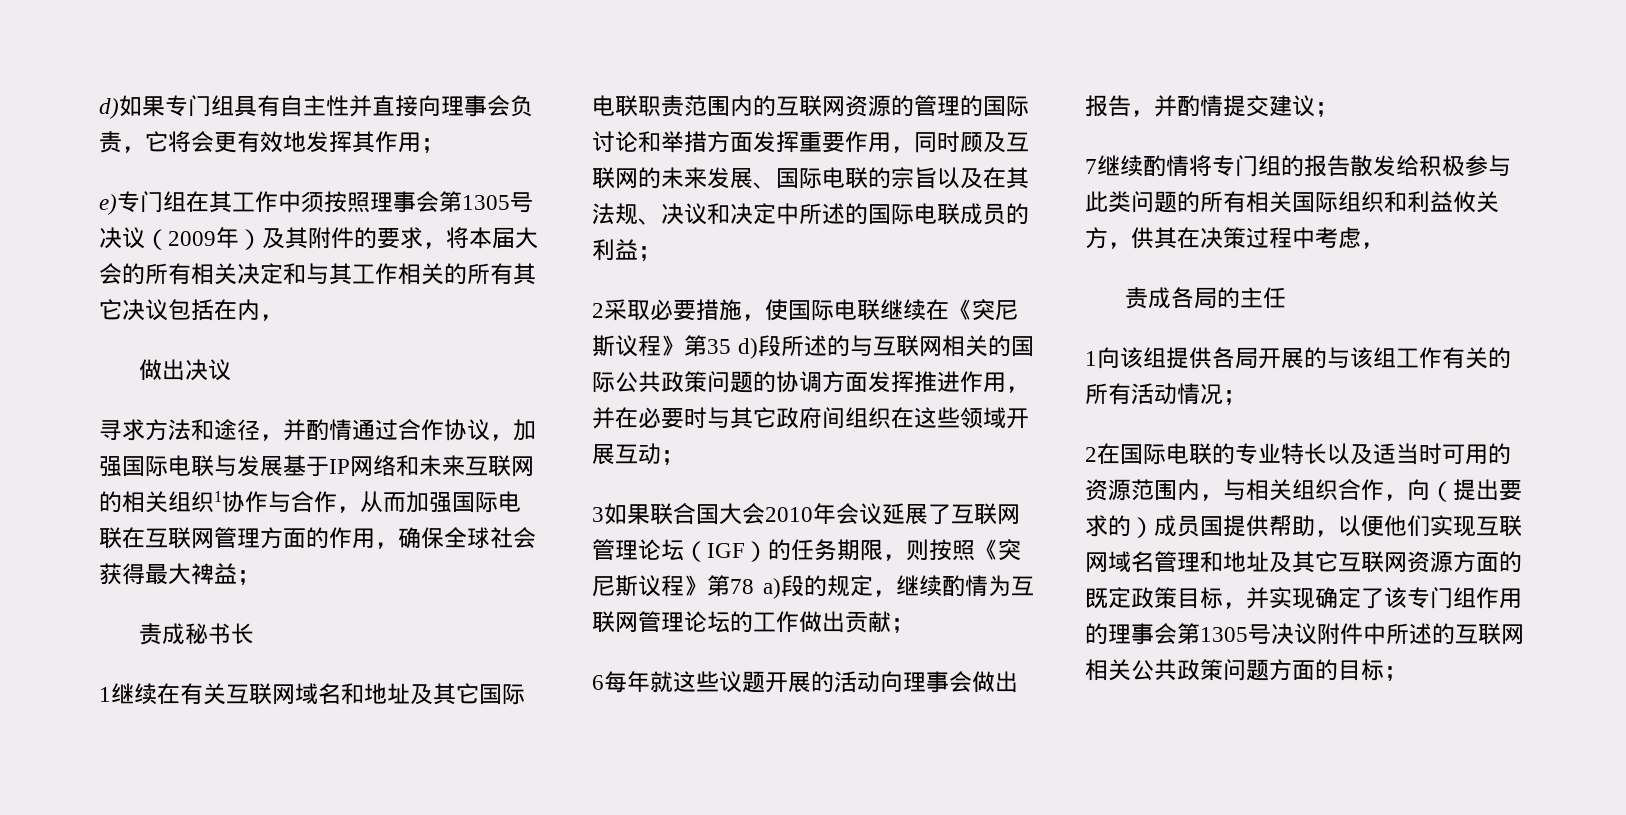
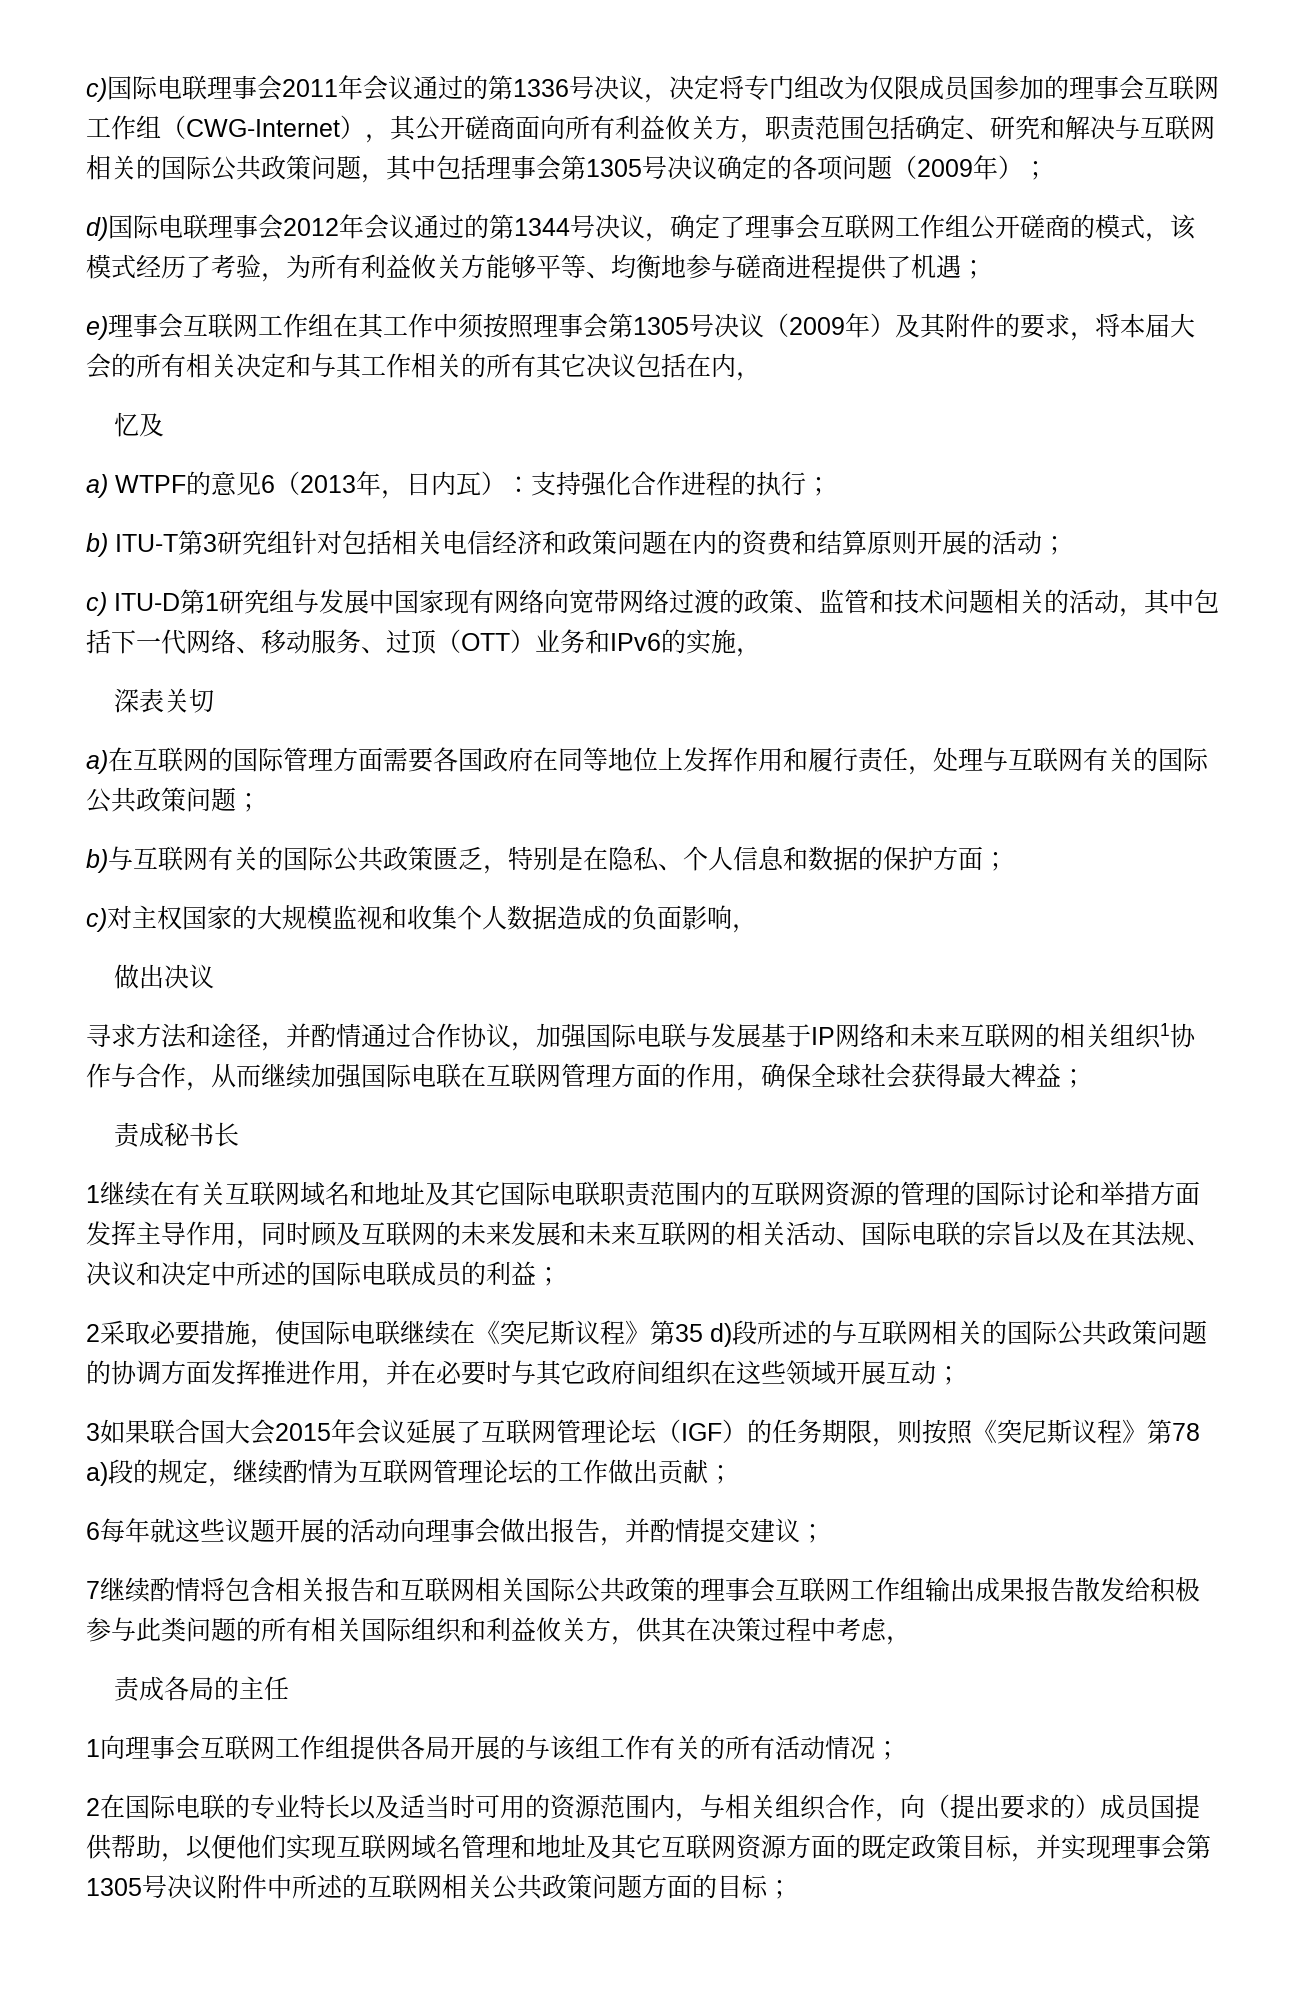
[99,95,533,119] [99,131,444,153] [99,191,163,215] d)如果专门组具有自主性并直接向理事会负责，它将会更有效地发挥其作用； // e)专门 -> [86,75,1219,103] [86,115,1215,143] [86,155,1048,183] [86,214,1196,242] [86,254,986,282] [86,313,308,340] c)国际电联理事会2011年会议通过的第1336号决议，决定将专门组改为仅限成员国参加的理事会互联网工作组（CWG-Internet），其公开磋商面向所有利益攸关方，职责范围包括确定、研究和解决与互联网相关的国际公共政策问题，其中包括理事会第1305号决议确定的各项问题（2009年）； // d)国际电联理事会2012年会议通过的第1344号决议，确定了理事会互联网工作组公开磋商的模式，该模式经历了考验，为所有利益攸关方能够平等、均衡地参与磋商进程提供了机遇； // e)理事会互联网工作
(283, 317) none -> [113,412,164,437] [86,471,831,499] [86,530,1067,557] [86,589,1219,617] [86,629,761,657] [113,688,214,713] [86,747,1209,775] [86,787,261,813] [86,846,1008,874] [86,905,757,933] // 忆及 // a) WTPF的意见6（2013年，日内瓦）：支持强化合作进程的执行； // b) ITU-T第3研究组针对包括相关电信经济和政策问题在内的资费和结算原则开展的活动； // c) ITU-D第1研究组与发展中国家现有网络向宽带网络过渡的政策、监管和技术问题相关的活动，其中包括下一代网络、移动服务、过顶（OTT）业务和IPv6的实施， // 深表关切 // a)在互联网的国际管理方面需要各国政府在同等地位上发挥作用和履行责任，处理与互联网有关的国际公共政策问题； // b)与互联网有关的国际公共政策匮乏，特别是在隐私、个人信息和数据的保护方面； // c)对主权国家的大规模监视和收集个人数据造成的负面影响，
(406, 502) none -> [261,1063,311,1088] 继续
[799,131,845,153] 重要 -> [136,1221,186,1245] 主导
(753, 178) none -> [561,1221,836,1246] 和未来互联网的相关活动
[765,507,813,522] 2010 -> [275,1423,331,1441] 2015
[1212,155,1304,177] 专门组的 -> [225,1577,1025,1603] 包含相关报告和互联网相关国际公共政策的理事会互联网工作组输出成果
[1120,347,1143,369] 该 -> [125,1735,325,1761] 理事会互联网工作
[1315,587,1522,609] [1085,623,1108,645] 确定了该专门组作用的 -> (1111, 1847) none

